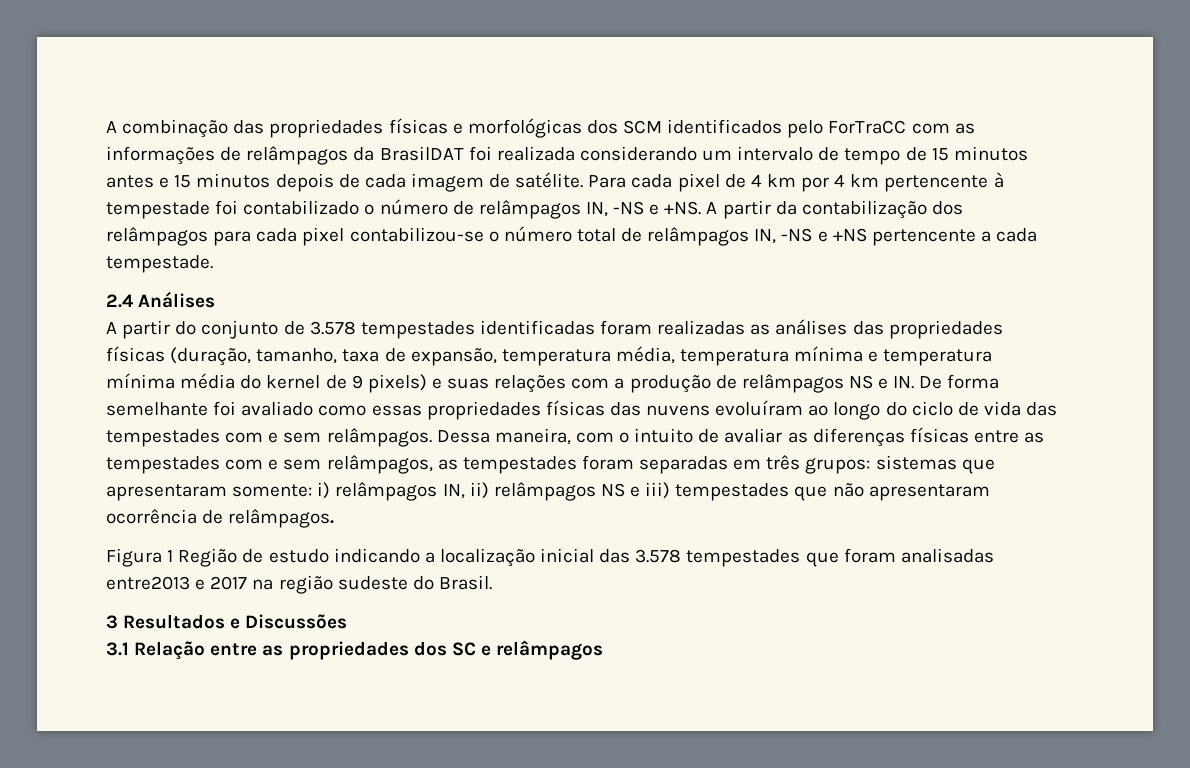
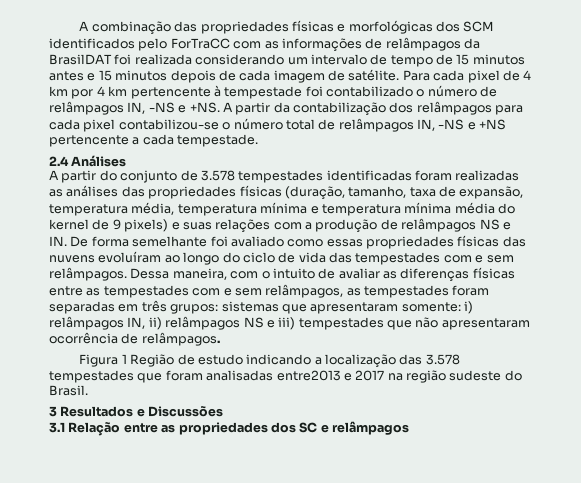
[540,548,595,563] inicial -> (397, 361) none

